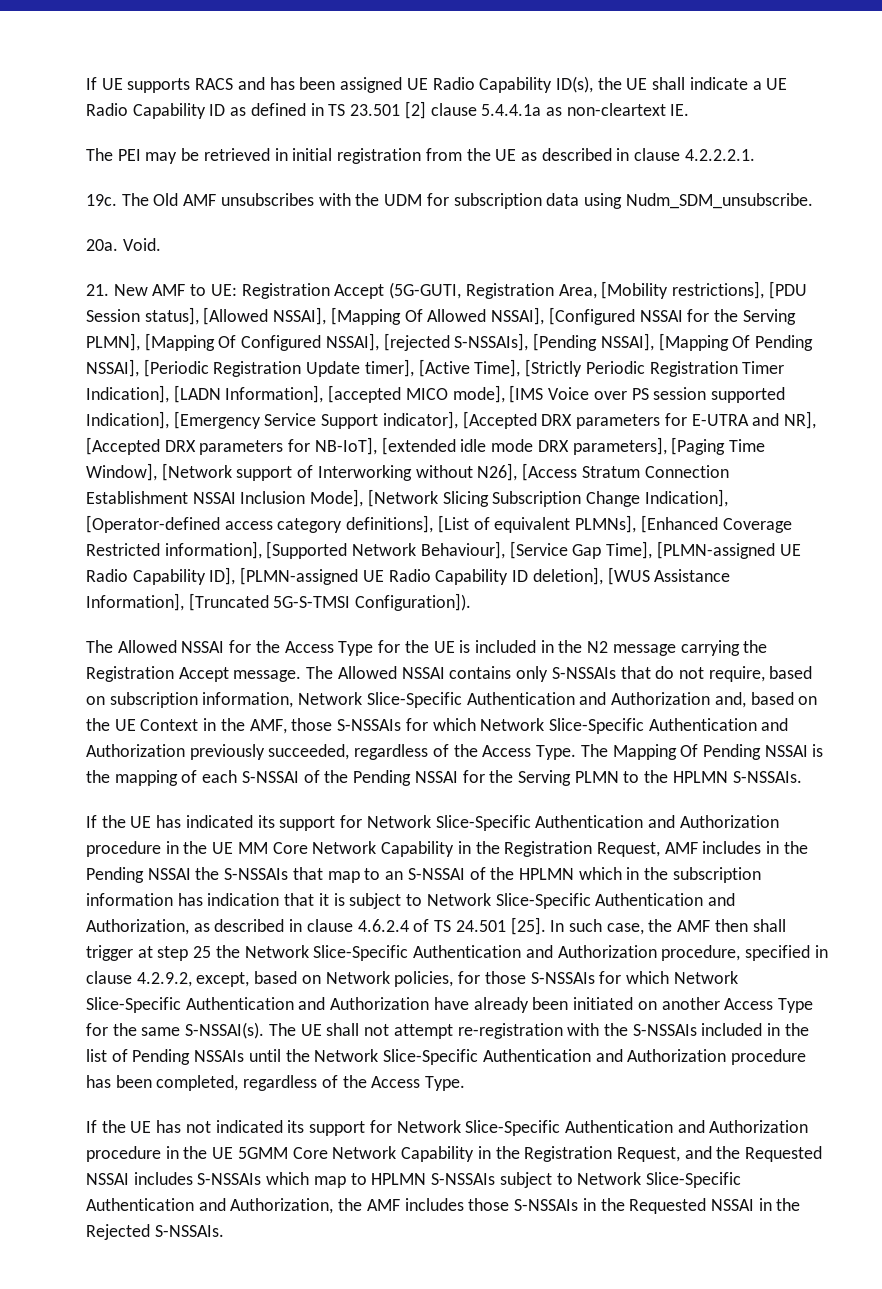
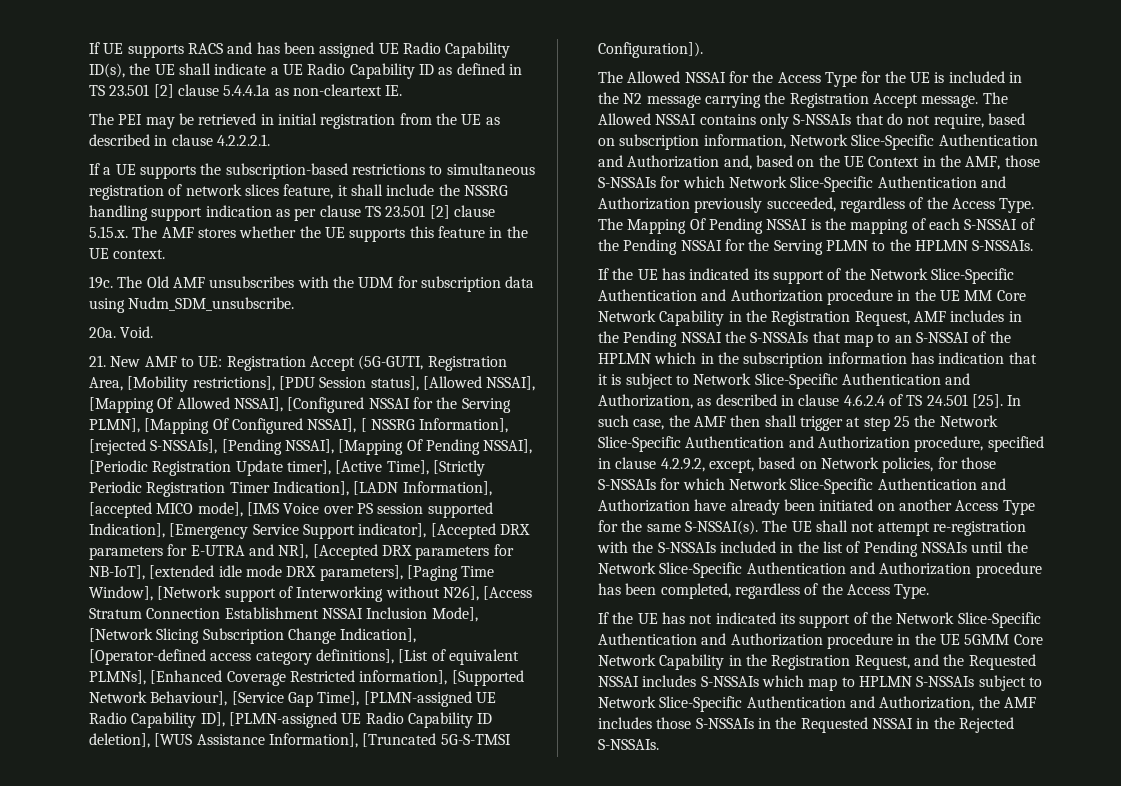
(755, 155) none -> [89,163,535,179] [89,184,508,200] [89,205,495,221] [89,226,528,242] [89,248,166,259] // If a UE supports the subscription-based restrictions to simultaneous registration of network slices feature, it shall include the NSSRG handling support indication as per clause TS 23.501 [2] clause 5.15.x. The AMF stores whether the UE supports this feature in the UE context.
(379, 342) none -> [360,418,509,433] [ NSSRG Information],
[340,815,363,828] for -> [827,268,866,280] of the
[369,1120,392,1133] for -> [853,612,892,624] of the

